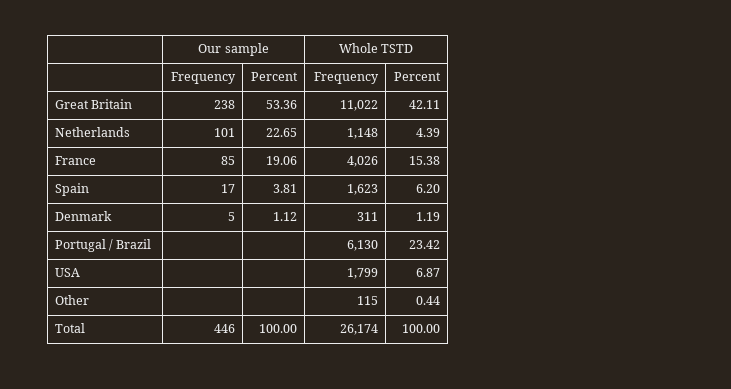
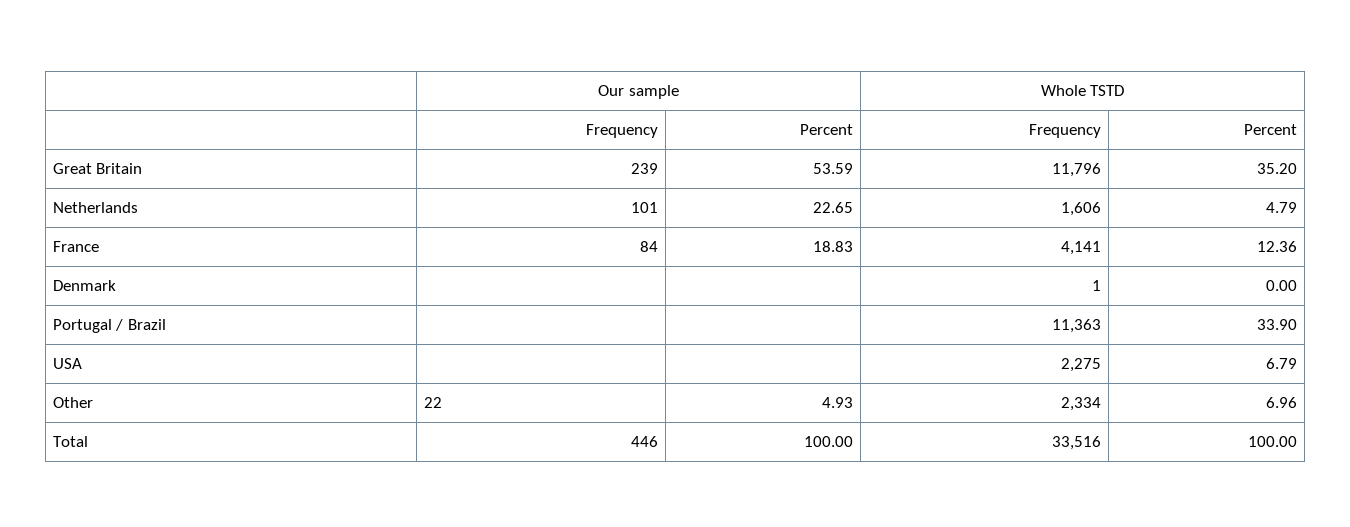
[214,100,236,109] [266,100,298,109] [340,100,379,111] [409,100,441,109] 238 | 53.36 | 11,022 | 42.11 -> [631,163,659,174] [813,163,854,174] [1052,163,1102,177] [1257,163,1298,174] 239 | 53.59 | 11,796 | 35.20
[347,128,379,139] [416,128,441,137] 1,148 | 4.39 -> [1061,202,1102,216] [1266,202,1298,213] 1,606 | 4.79
[221,156,236,165] [266,156,298,165] [347,156,379,167] [409,156,441,165] [54,183,89,196] [221,184,236,193] [273,184,298,193] [347,184,379,195] [416,184,441,193] [54,211,112,221] [228,212,236,221] [273,212,298,221] [357,212,379,221] [416,212,441,221] 85 | 19.06 | 4,026 | 15.38 // Spain | 17 | 3.81 | 1,623 | 6.20 // Denmark | 5 | 1.12 | 311 | 1.19 -> [640,241,659,252] [813,241,854,252] [1061,241,1102,255] [1257,241,1298,252] [52,280,116,291] [1092,280,1102,291] [1266,280,1298,291] 84 | 18.83 | 4,141 | 12.36 // Denmark | | | 1 | 0.00
[347,240,379,251] [409,240,441,249] 6,130 | 23.42 -> [1052,319,1102,333] [1257,319,1298,330] 11,363 | 33.90
[347,268,379,279] [416,268,441,277] 1,799 | 6.87 -> [1061,358,1102,372] [1266,358,1298,369] 2,275 | 6.79
[357,296,379,305] [416,296,441,305] | | 115 | 0.44 -> [423,397,442,408] [822,397,854,408] [1061,397,1102,411] [1266,397,1298,408] 22 | 4.93 | 2,334 | 6.96
[340,324,379,335] 26,174 -> [1052,436,1102,450] 33,516

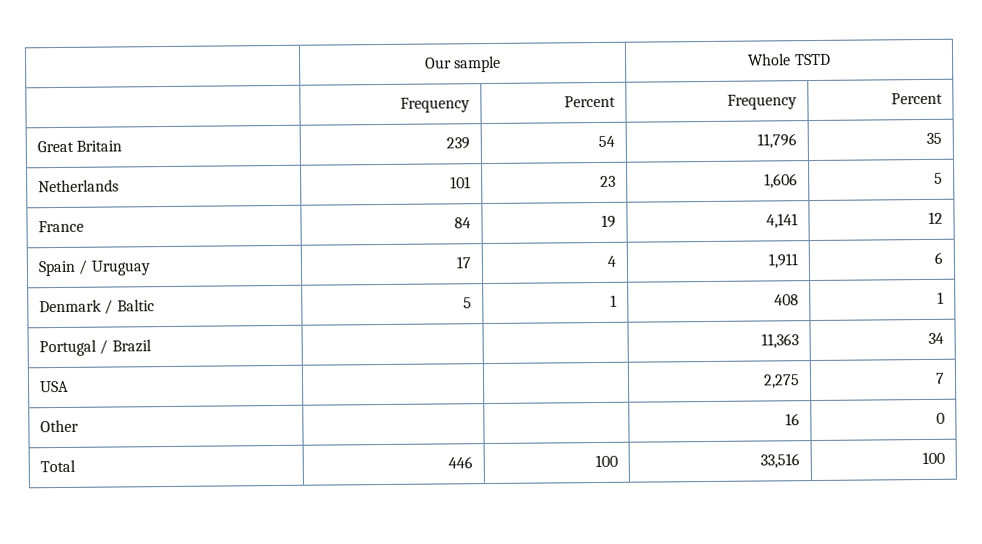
[813,163,854,174] 53.59 -> [597,135,615,148] 54
[1257,163,1298,174] 35.20 -> [925,132,942,144] 35
[813,202,854,213] 22.65 -> [599,175,616,187] 23
[1266,202,1298,213] 4.79 -> [933,172,943,184] 5
[813,241,854,252] 18.83 -> [600,214,616,228] 19
[1257,241,1298,252] [52,280,116,291] [1092,280,1102,291] [1266,280,1298,291] 12.36 // Denmark | | | 1 | 0.00 -> [927,211,943,224] [38,259,151,277] [455,256,471,269] [606,255,616,267] [767,253,798,269] [933,251,943,264] [39,299,155,315] [462,297,472,309] [609,294,617,307] [773,294,799,306] [936,291,944,304] 12 // Spain / Uruguay | 17 | 4 | 1,911 | 6 // Denmark / Baltic | 5 | 1 | 408 | 1
[1257,319,1298,330] 33.90 -> [927,332,944,344] 34
[1266,358,1298,369] 6.79 -> [934,372,945,384] 7
[423,397,442,408] [822,397,854,408] [1061,397,1102,411] [1266,397,1298,408] 22 | 4.93 | 2,334 | 6.96 -> [784,413,800,426] [935,412,945,424] | | 16 | 0
[804,436,854,447] 100.00 -> [594,454,618,468] 100
[1248,436,1298,447] 100.00 -> [921,451,945,465] 100

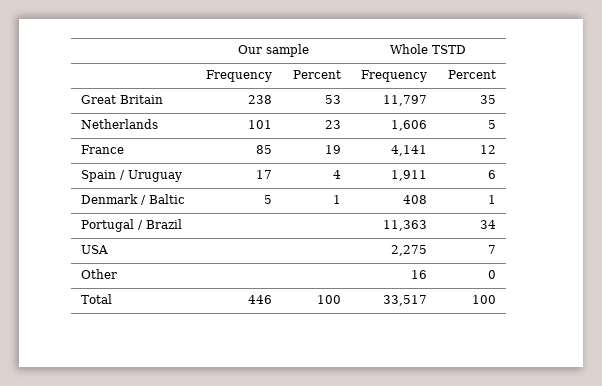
[445,137,470,150] [597,135,615,148] [756,133,797,149] 239 | 54 | 11,796 -> [248,95,273,104] [325,95,342,104] [383,95,428,106] 238 | 53 | 11,797
[453,217,471,229] 84 -> [256,145,273,154] 85
[759,453,800,469] 33,516 -> [383,295,428,306] 33,517

